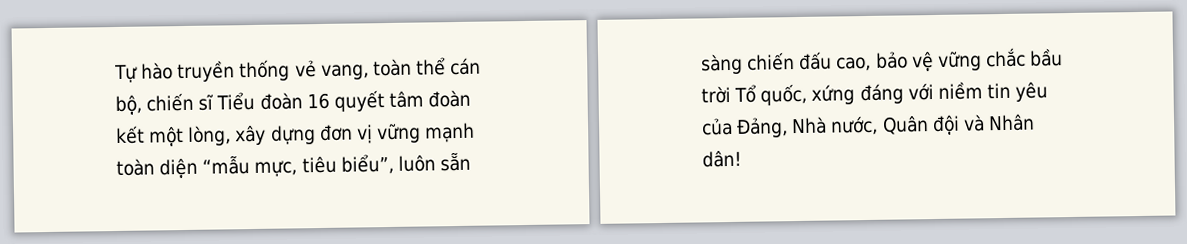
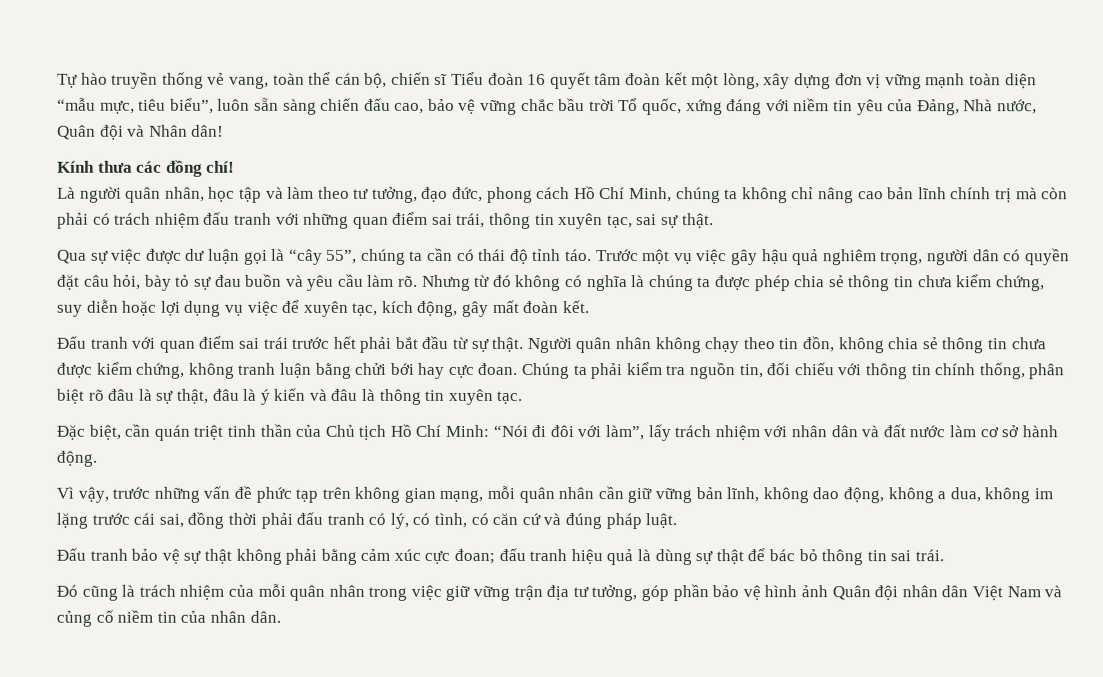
(742, 158) none -> [57,159,236,177] [57,186,1069,204] [57,211,714,230] [57,247,1070,266] [57,273,1045,292] [57,299,590,317] [56,335,1047,354] [56,361,1065,380] [56,387,523,405] [56,423,1058,442] [56,450,97,467] [56,485,1053,504] [56,511,678,530] [56,547,944,566] [56,583,1063,602] [56,609,281,627] // Kính thưa các đồng chí! // Là người quân nhân, học tập và làm theo tư tưởng, đạo đức, phong cách Hồ Chí Minh, chúng ta không chỉ nâng cao bản lĩnh chính trị mà còn phải có trách nhiệm đấu tranh với những quan điểm sai trái, thông tin xuyên tạc, sai sự thật. // Qua sự việc được dư luận gọi là “cây 55”, chúng ta cần có thái độ tỉnh táo. Trước một vụ việc gây hậu quả nghiêm trọng, người dân có quyền đặt câu hỏi, bày tỏ sự đau buồn và yêu cầu làm rõ. Nhưng từ đó không có nghĩa là chúng ta được phép chia sẻ thông tin chưa kiểm chứng, suy diễn hoặc lợi dụng vụ việc để xuyên tạc, kích động, gây mất đoàn kết. // Đấu tranh với quan điểm sai trái trước hết phải bắt đầu từ sự thật. Người quân nhân không chạy theo tin đồn, không chia sẻ thông tin chưa được kiểm chứng, không tranh luận bằng chửi bới hay cực đoan. Chúng ta phải kiểm tra nguồn tin, đối chiếu với thông tin chính thống, phân biệt rõ đâu là sự thật, đâu là ý kiến và đâu là thông tin xuyên tạc. // Đặc biệt, cần quán triệt tinh thần của Chủ tịch Hồ Chí Minh: “Nói đi đôi với làm”, lấy trách nhiệm với nhân dân và đất nước làm cơ sở hành động. // Vì vậy, trước những vấn đề phức tạp trên không gian mạng, mỗi quân nhân cần giữ vững bản lĩnh, không dao động, không a dua, không im lặng trước cái sai, đồng thời phải đấu tranh có lý, có tình, có căn cứ và đúng pháp luật. // Đấu tranh bảo vệ sự thật không phải bằng cảm xúc cực đoan; đấu tranh hiệu quả là dùng sự thật để bác bỏ thông tin sai trái. // Đó cũng là trách nhiệm của mỗi quân nhân trong việc giữ vững trận địa tư tưởng, góp phần bảo vệ hình ảnh Quân đội nhân dân Việt Nam và củng cố niềm tin của nhân dân.

